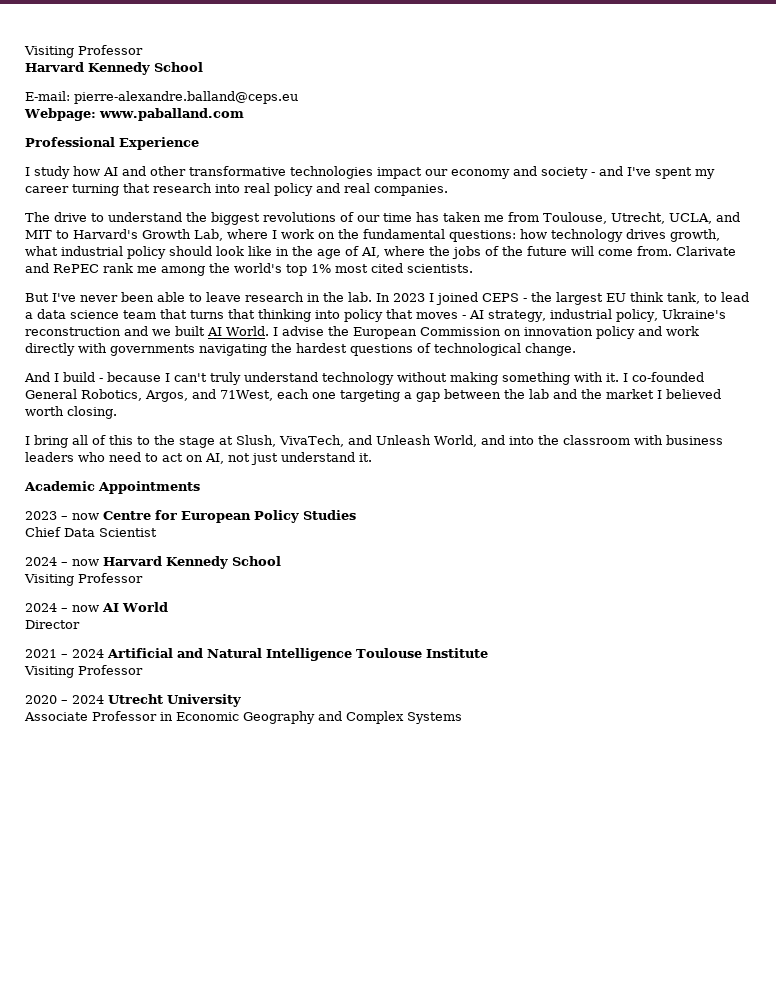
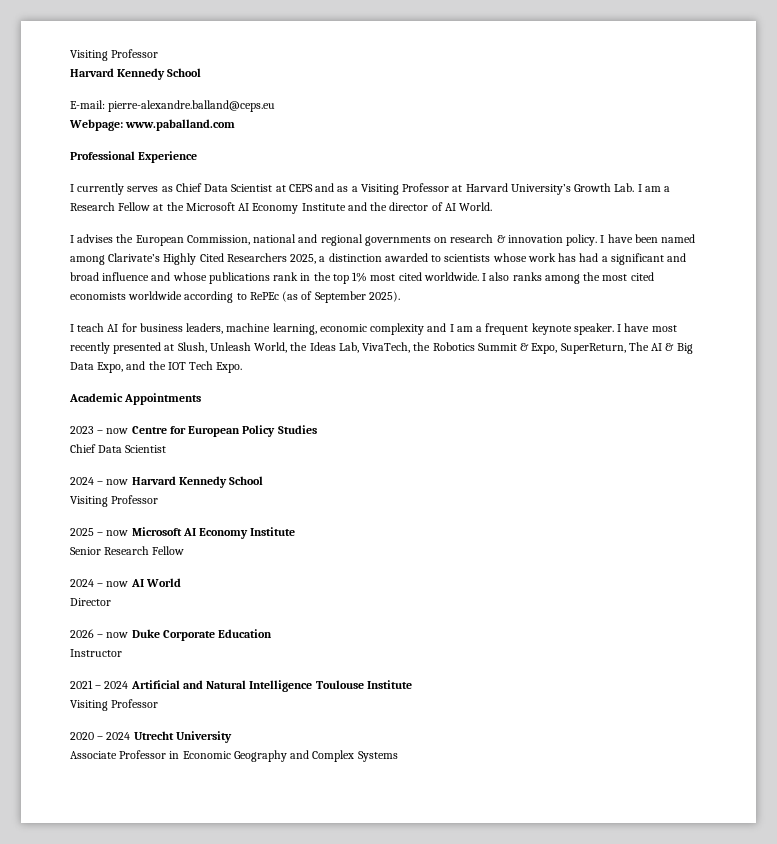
[34,166,715,179] [25,183,448,196] [25,212,740,225] [25,229,720,242] [25,246,736,259] [25,263,473,276] [25,292,749,305] [25,309,726,322] [25,326,699,339] [25,343,576,356] [24,372,704,385] [25,389,721,402] [25,406,117,419] [25,435,723,448] [25,452,372,465] study how AI and other transformative technologies impact our economy and society - and I've spent my career turning that research into real policy and real companies. // The drive to understand the biggest revolutions of our time has taken me from Toulouse, Utrecht, UCLA, and MIT to Harvard's Growth Lab, where I work on the fundamental questions: how technology drives growth, what industrial policy should look like in the age of AI, where the jobs of the future will come from. Clarivate and RePEC rank me among the world's top 1% most cited scientists. // But I've never been able to leave research in the lab. In 2023 I joined CEPS - the largest EU think tank, to lead a data science team that turns that thinking into policy that moves - AI strategy, industrial policy, Ukraine's reconstruction and we built AI World. I advise the European Commission on innovation policy and work directly with governments navigating the hardest questions of technological change. // And I build - because I can't truly understand technology without making something with it. I co-founded General Robotics, Argos, and 71West, each one targeting a gap between the lab and the market I believed worth closing. // I bring all of this to the stage at Slush, VivaTech, and Unleash World, and into the classroom with business leaders who need to act on AI, not just understand it. -> [77,183,671,195] [70,202,493,214] [70,234,696,246] [70,253,687,265] [70,272,654,284] [70,291,400,303] [70,323,677,335] [70,342,693,354] [70,361,243,373] currently serves as Chief Data Scientist at CEPS and as a Visiting Professor at Harvard University’s Growth Lab. I am a Research Fellow at the Microsoft AI Economy Institute and the director of AI World. // I advises the European Commission, national and regional governments on research & innovation policy. I have been named among Clarivate’s Highly Cited Researchers 2025, a distinction awarded to scientists whose work has had a significant and broad influence and whose publications rank in the top 1% most cited worldwide. I also ranks among the most cited economists worldwide according to RePEc (as of September 2025). // I teach AI for business leaders, machine learning, economic complexity and I am a frequent keynote speaker. I have most recently presented at Slush, Unleash World, the Ideas Lab, VivaTech, the Robotics Summit & Expo, SuperReturn, The AI & Big Data Expo, and the IOT Tech Expo.
(143, 578) none -> [70,527,296,539] [70,546,185,555] // 2025 – now Microsoft AI Economy Institute // Senior Research Fellow
(80, 624) none -> [70,629,273,641] [70,649,122,657] // 2026 – now Duke Corporate Education // Instructor

